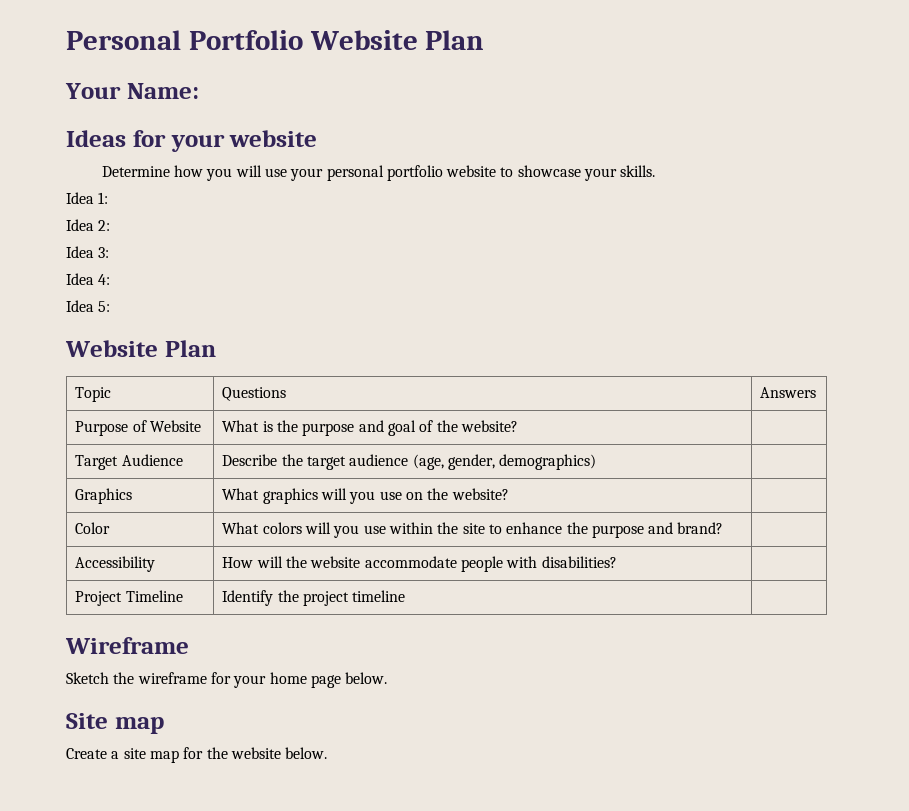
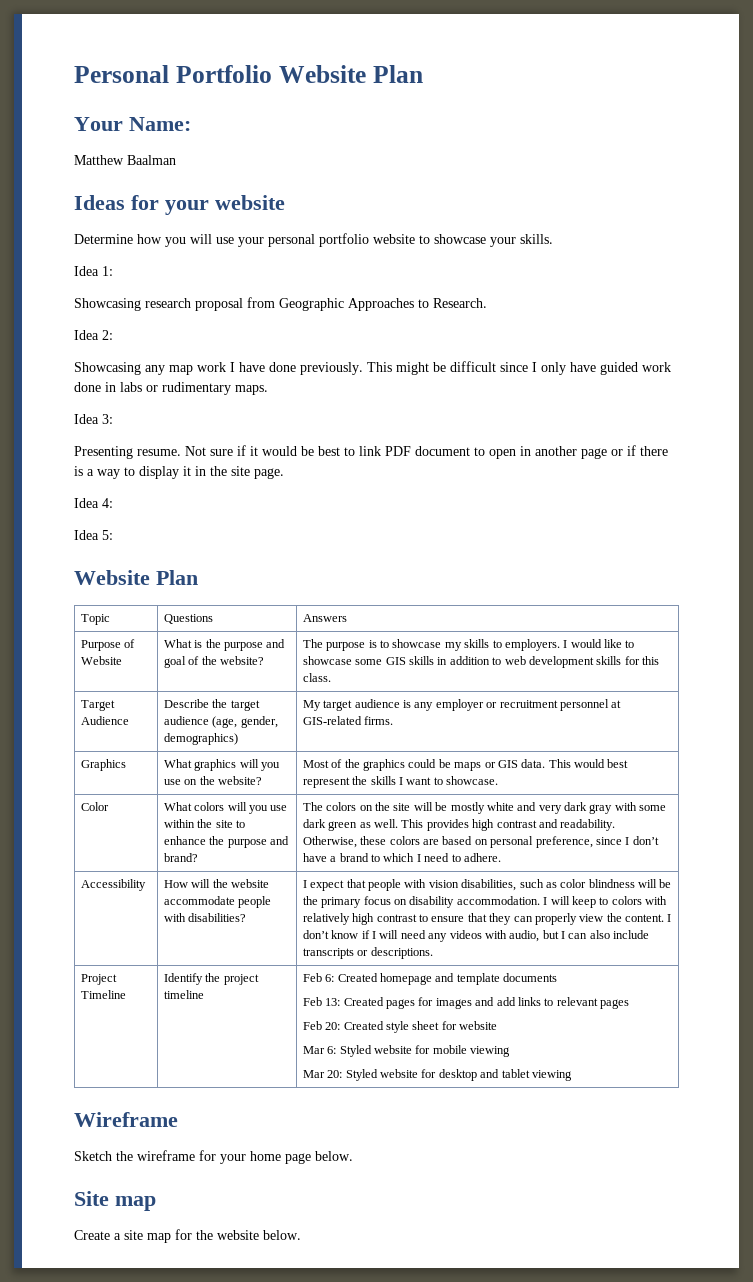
(199, 91) none -> [74,155,176,165] // Matthew Baalman
[66,219,111,231] [66,246,110,258] Idea 2: // Idea 3: -> [74,297,487,311] [74,330,113,340] [74,361,671,375] [74,382,268,395] [74,414,113,424] [74,445,668,459] [74,466,284,479] Showcasing research proposal from Geographic Approaches to Research. // Idea 2: // Showcasing any map work I have done previously. This might be difficult since I only have guided work done in labs or rudimentary maps. // Idea 3: // Presenting resume. Not sure if it would be best to link PDF document to open in another page or if there is a way to display it in the site page.
(518, 426) none -> [302,639,635,651] [302,656,660,668] [302,673,331,682] The purpose is to showcase my skills to employers. I would like to showcase some GIS skills in addition to web development skills for this class.
(597, 462) none -> [302,699,622,711] [302,716,394,725] My target audience is any employer or recruitment personnel at GIS-related firms.
(509, 494) none -> [302,759,629,771] [302,776,499,788] Most of the graphics could be maps or GIS data. This would best represent the skills I want to showcase.
(724, 528) none -> [302,802,667,814] [302,819,616,831] [302,836,659,848] [302,853,501,862] The colors on the site will be mostly white and very dark gray with some dark green as well. This provides high contrast and readability. Otherwise, these colors are based on personal preference, since I don’t have a brand to which I need to adhere.
(617, 562) none -> [302,879,672,891] [302,896,668,908] [302,913,672,925] [302,930,650,942] [302,947,433,959] I expect that people with vision disabilities, such as color blindness will be the primary focus on disability accommodation. I will keep to colors with relatively high contrast to ensure that they can properly view the content. I don’t know if I will need any videos with audio, but I can also include transcripts or descriptions.
(406, 596) none -> [302,973,558,985] [302,997,630,1009] [302,1021,498,1033] [302,1045,511,1057] [302,1069,572,1081] Feb 6: Created homepage and template documents // Feb 13: Created pages for images and add links to relevant pages // Feb 20: Created style sheet for website // Mar 6: Styled website for mobile viewing // Mar 20: Styled website for desktop and tablet viewing

